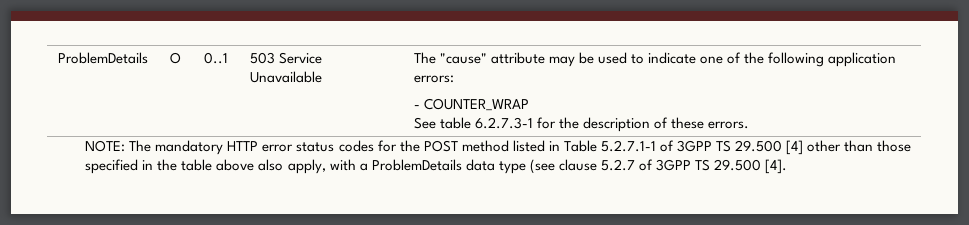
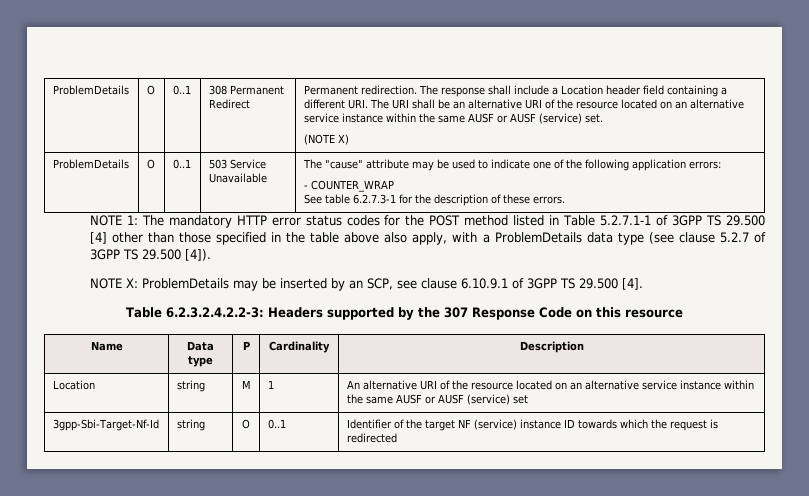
[57,52,148,64] [169,52,181,64] [203,52,228,64] ProblemDetails | O | 0..1 -> [52,85,129,95] [146,85,155,95] [172,85,191,95] [208,85,284,95] [208,99,250,109] [303,85,727,97] [303,99,744,109] [303,113,603,124] [303,134,349,145] [52,159,129,169] [146,159,155,169] [172,159,191,169] ProblemDetails | O | 0..1 | 308 Permanent Redirect | Permanent redirection. The response shall include a Location header field containing a different URI. The URI shall be an alternative URI of the resource located on an alternative service instance within the same AUSF or AUSF (service) set. // (NOTE X) // ProblemDetails | O | 0..1
[85,140,126,152] NOTE: -> [89,215,138,226] NOTE 1:
[765,159,788,174] [4]. -> [184,249,211,261] [89,278,643,291] [126,307,683,320] [90,341,123,351] [187,341,214,351] [188,356,213,367] [242,341,250,350] [269,341,330,353] [519,341,584,353] [52,380,95,390] [176,380,205,392] [241,380,251,389] [267,380,274,389] [346,380,754,390] [346,394,528,405] [52,419,159,431] [176,419,205,431] [242,419,250,429] [267,419,286,429] [346,419,718,431] [346,433,397,443] [4]). // NOTE X: ProblemDetails may be inserted by an SCP, see clause 6.10.9.1 of 3GPP TS 29.500 [4]. // Table 6.2.3.2.4.2.2-3: Headers supported by the 307 Response Code on this resource // Name | Data type | P | Cardinality | Description // Location | string | M | 1 | An alternative URI of the resource located on an alternative service instance within the same AUSF or AUSF (service) set // 3gpp-Sbi-Target-Nf-Id | string | O | 0..1 | Identifier of the target NF (service) instance ID towards which the request is redirected

